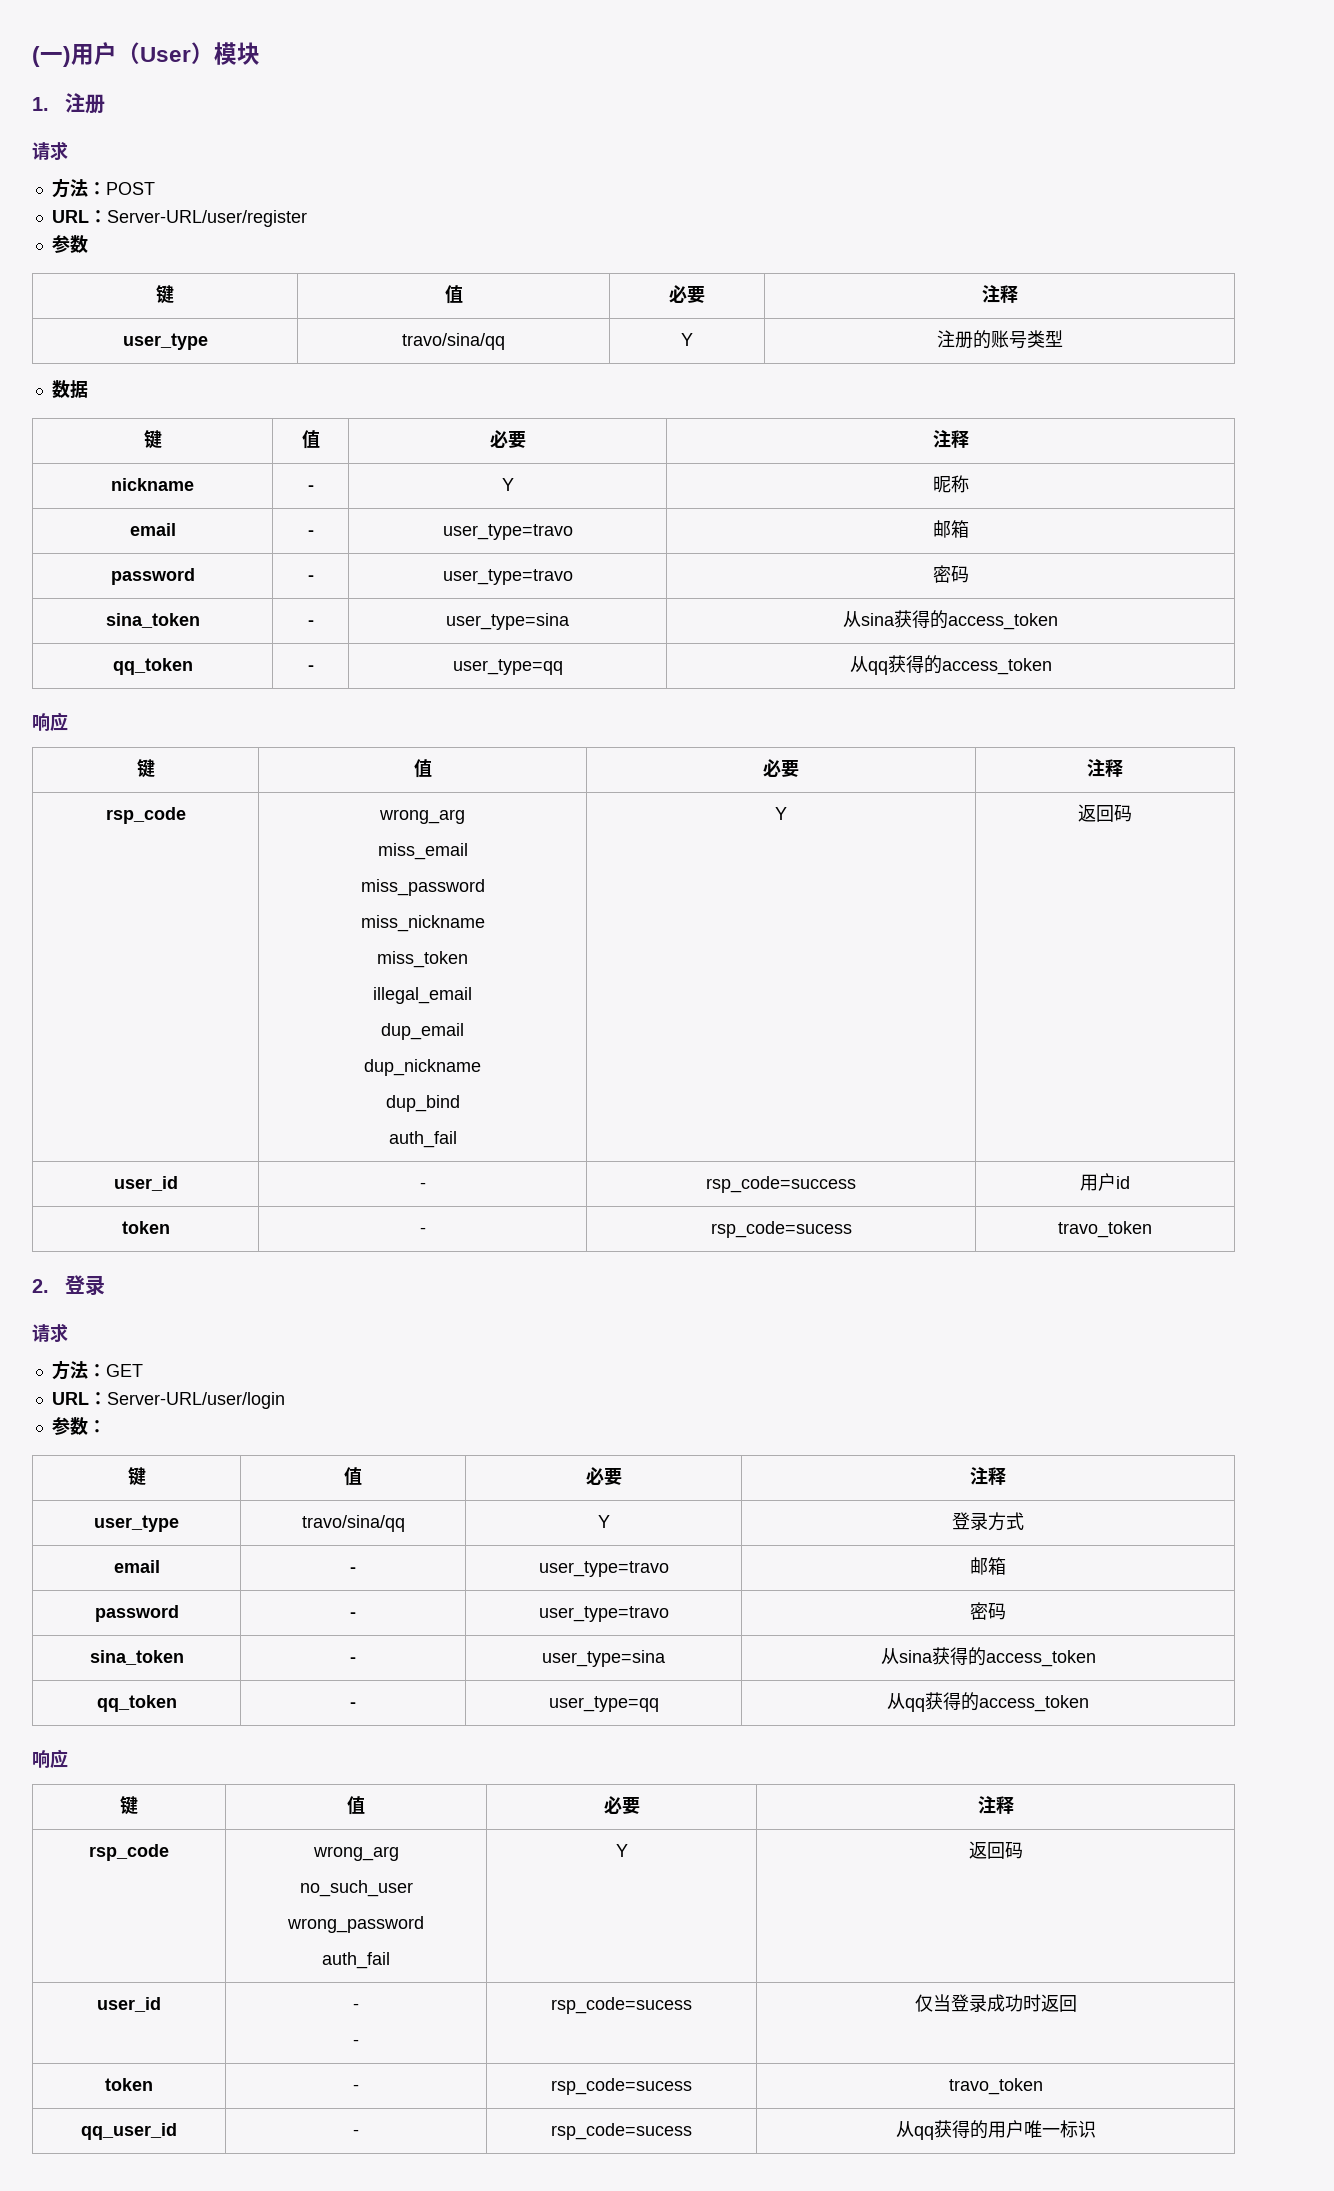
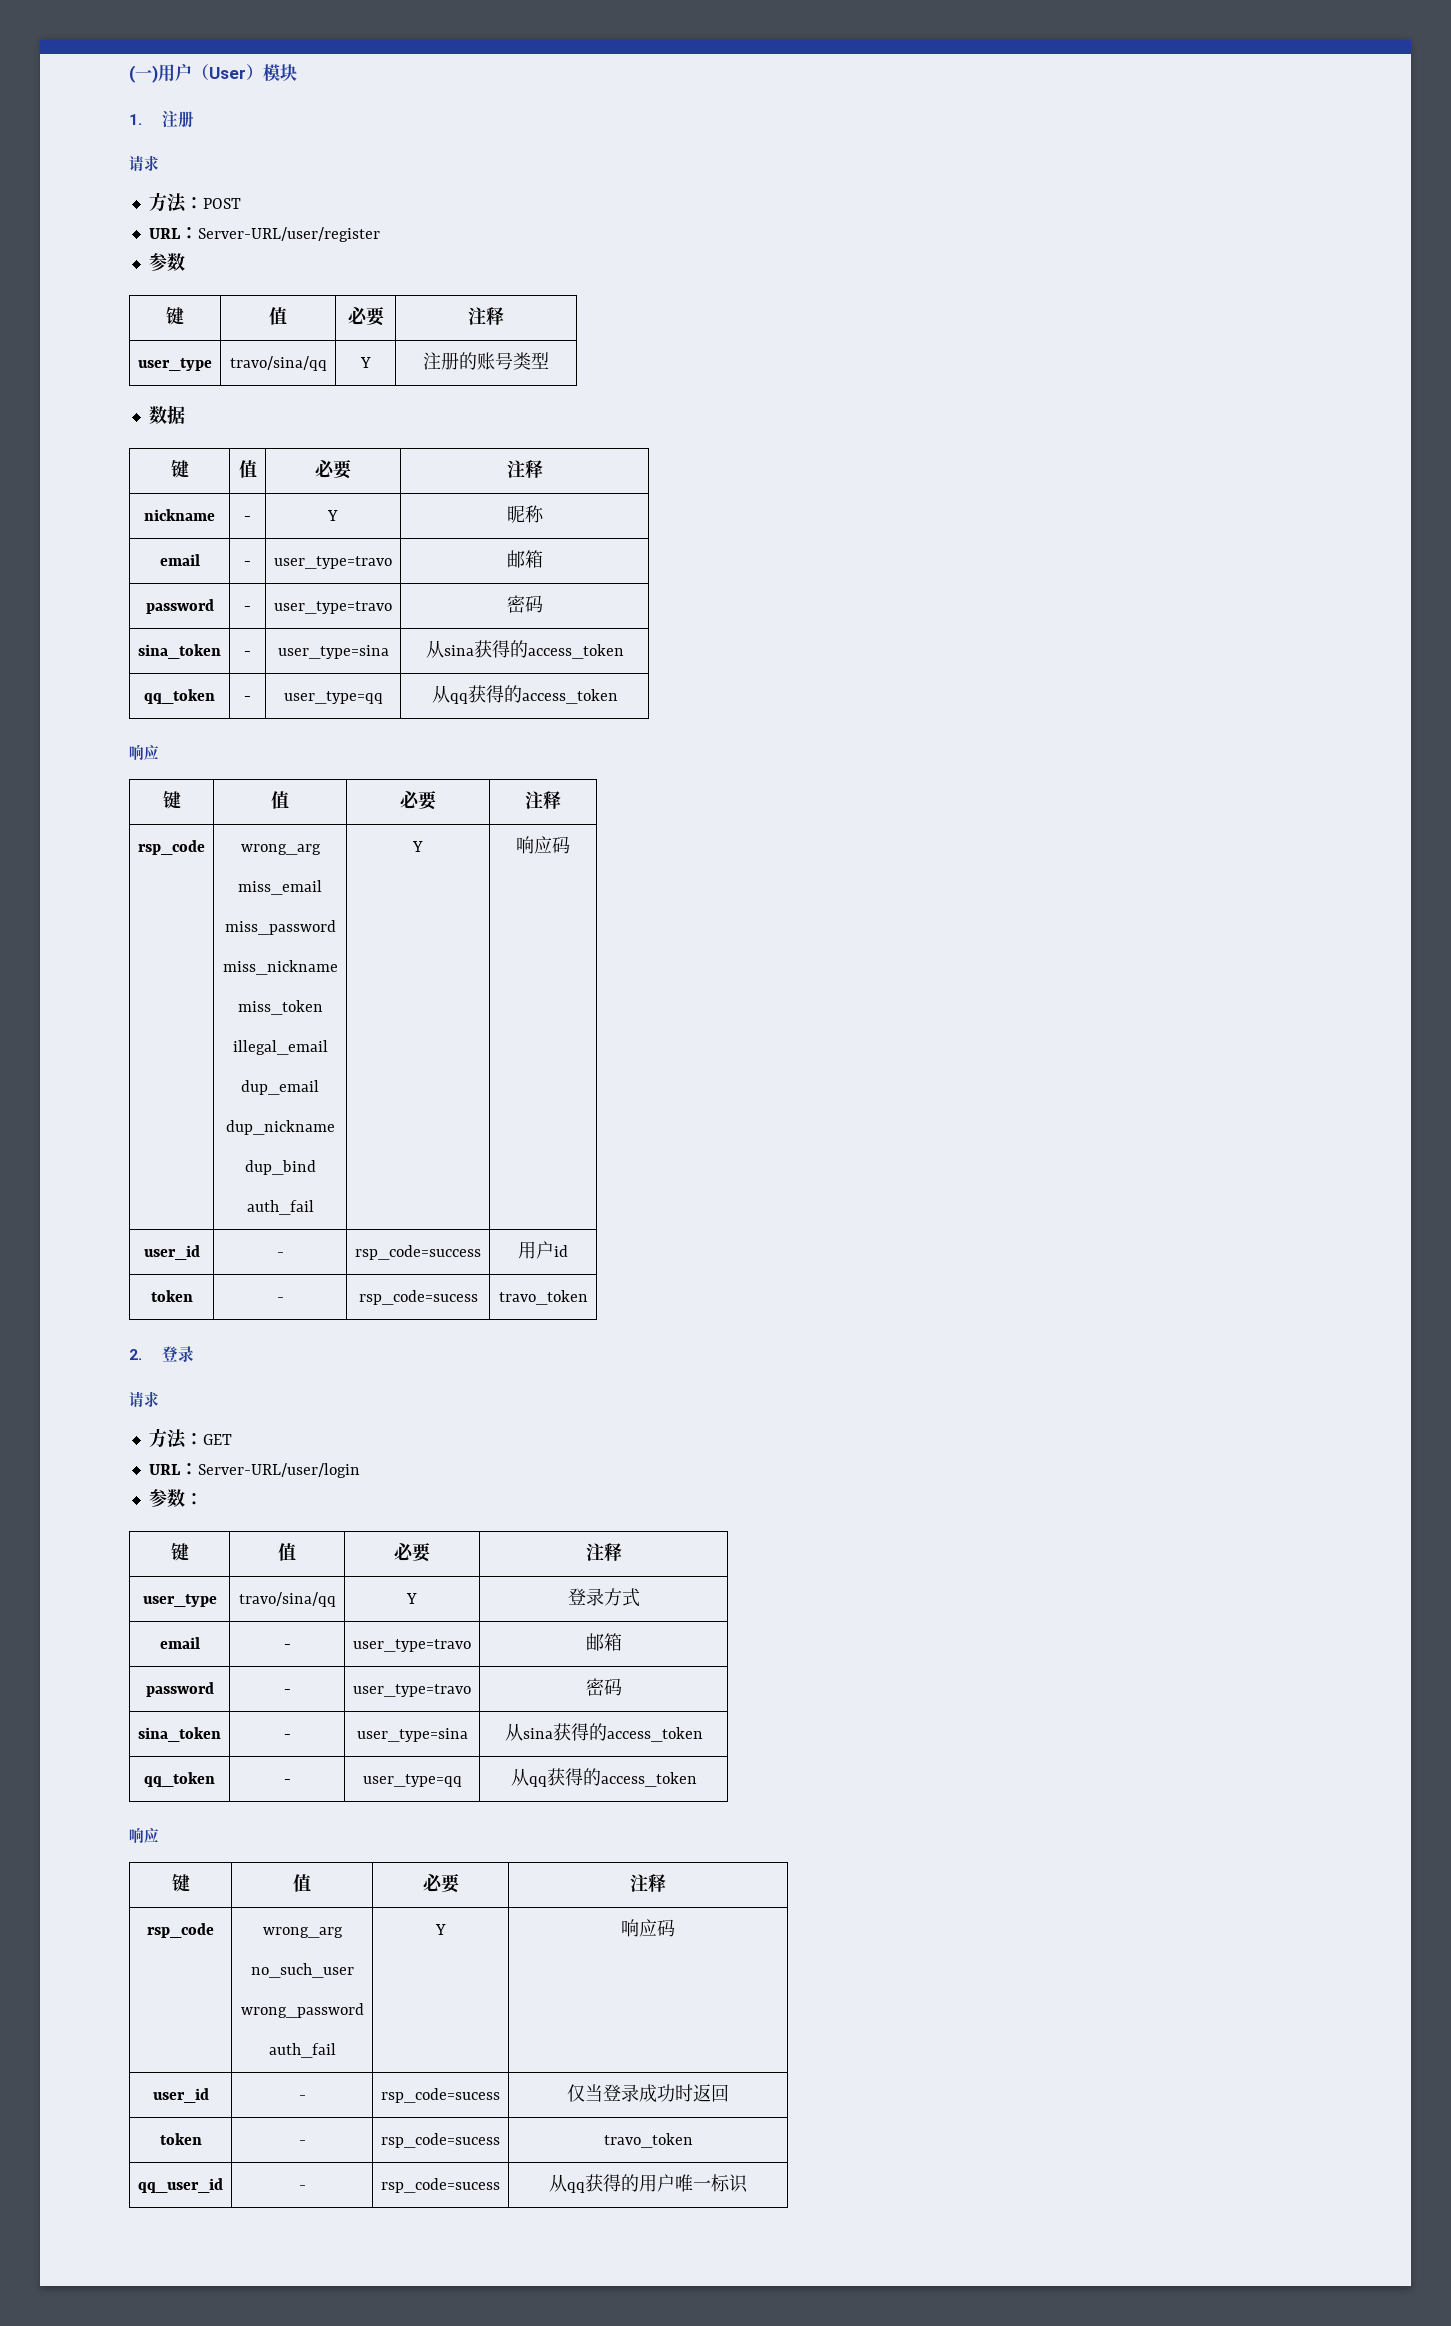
[1078,804,1114,822] 返回 -> [516,836,552,854] 响应
[968,1841,1023,1859] [97,1997,161,2012] [353,2003,359,2010] [353,2039,359,2046] 返回码 // user_id | - // - -> [621,1919,675,1937] [152,2088,209,2103] [298,2095,306,2100] 响应码 // user_id | -

